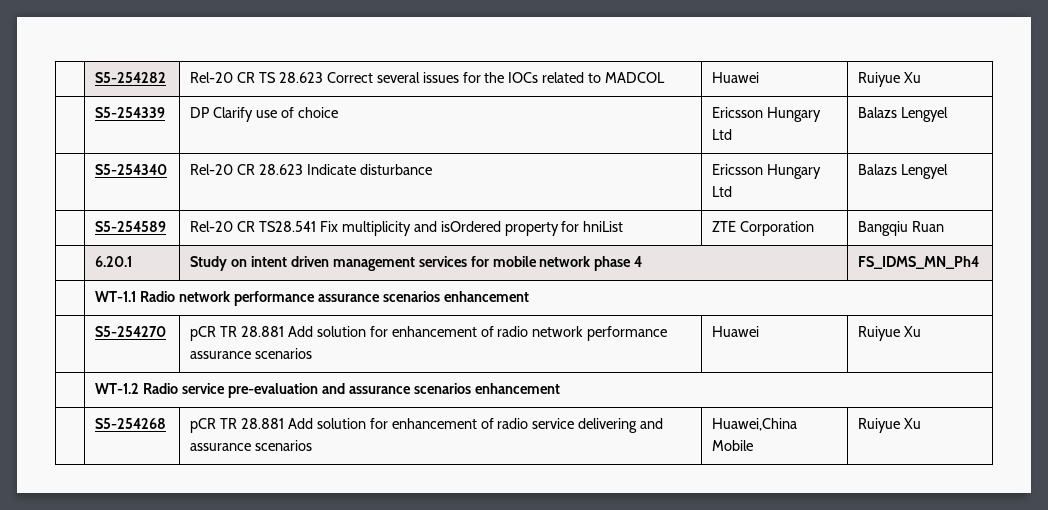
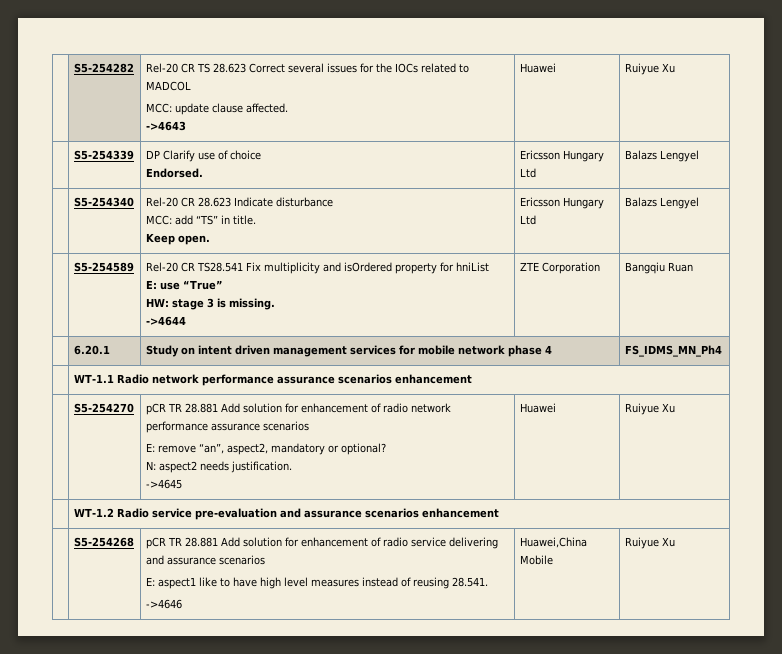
(666, 77) none -> [145,103,288,115] [145,121,186,131] // MCC: update clause affected. // ->4643
(338, 112) none -> [145,168,203,178] // Endorsed.
(432, 169) none -> [145,215,256,225] [145,233,210,245] // MCC: add “TS” in title. // Keep open.
(624, 226) none -> [145,280,223,290] [145,298,275,310] [145,316,186,326] // E: use “True” // HW: stage 3 is missing. // ->4644
(313, 353) none -> [145,443,386,455] [145,461,292,473] [145,479,182,489] // E: remove “an”, aspect2, mandatory or optional? // N: aspect2 needs justification. // ->4645
(313, 445) none -> [145,577,488,589] [145,599,182,609] // E: aspect1 like to have high level measures instead of reusing 28.541. // ->4646

